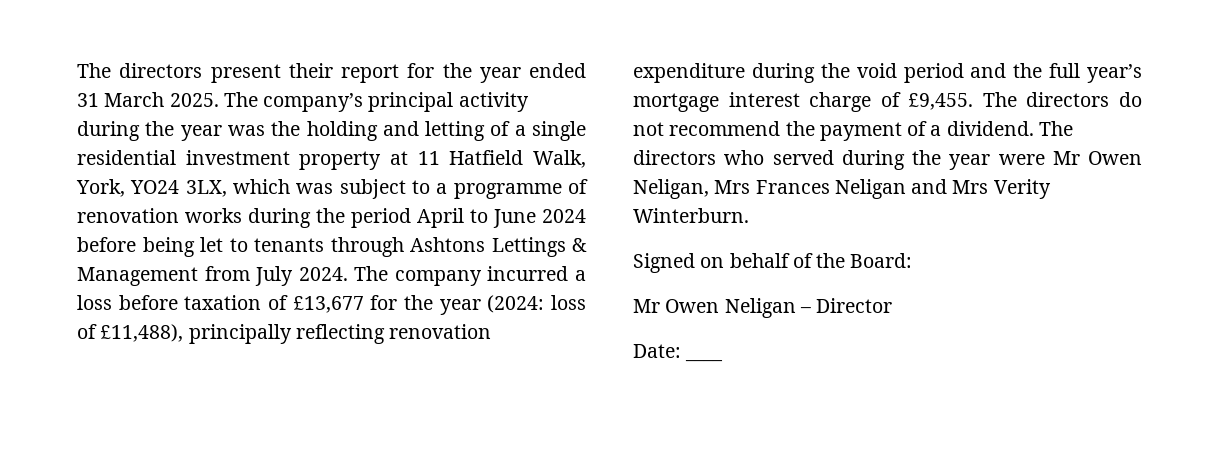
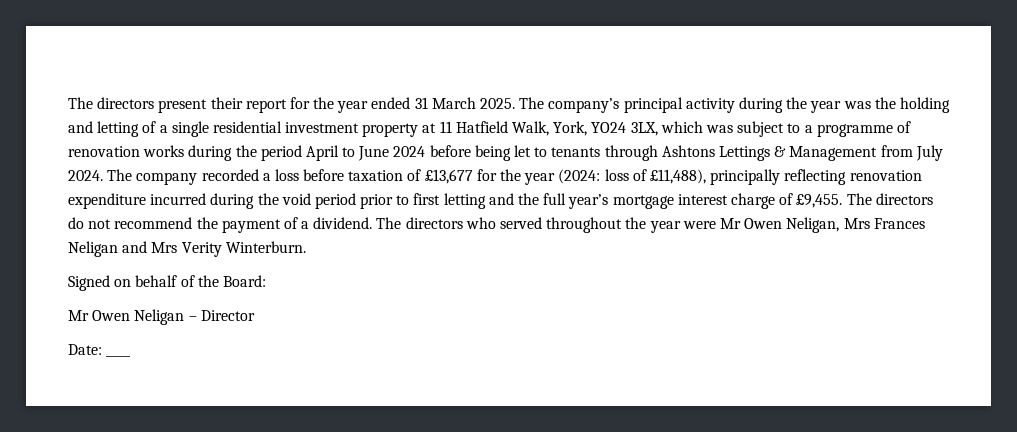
[487,266,569,281] incurred -> [201,169,259,181] recorded
(745, 73) none -> [150,193,207,205] incurred
(964, 73) none -> [360,193,486,209] prior to first letting
[841,150,905,170] during -> [546,217,623,233] throughout

